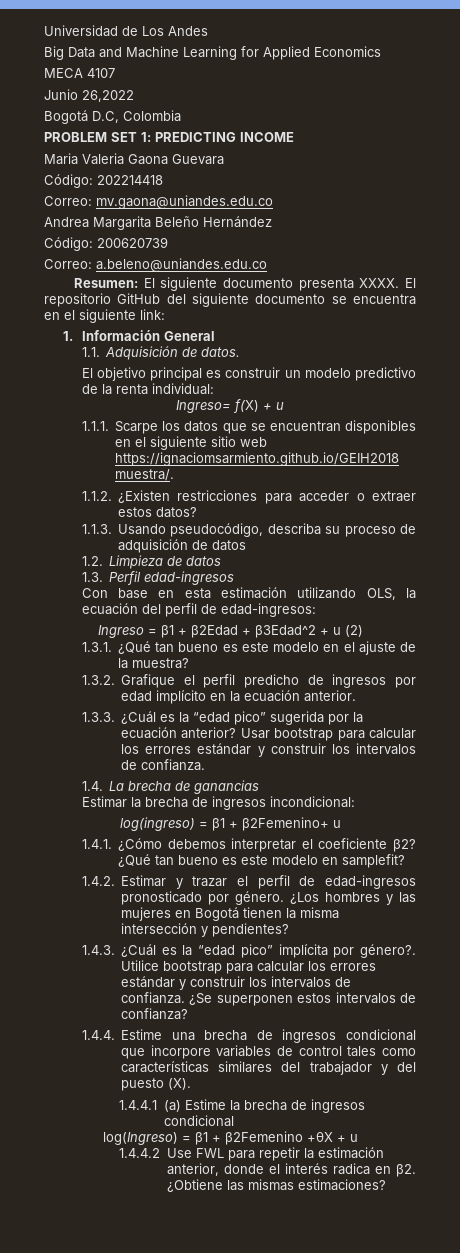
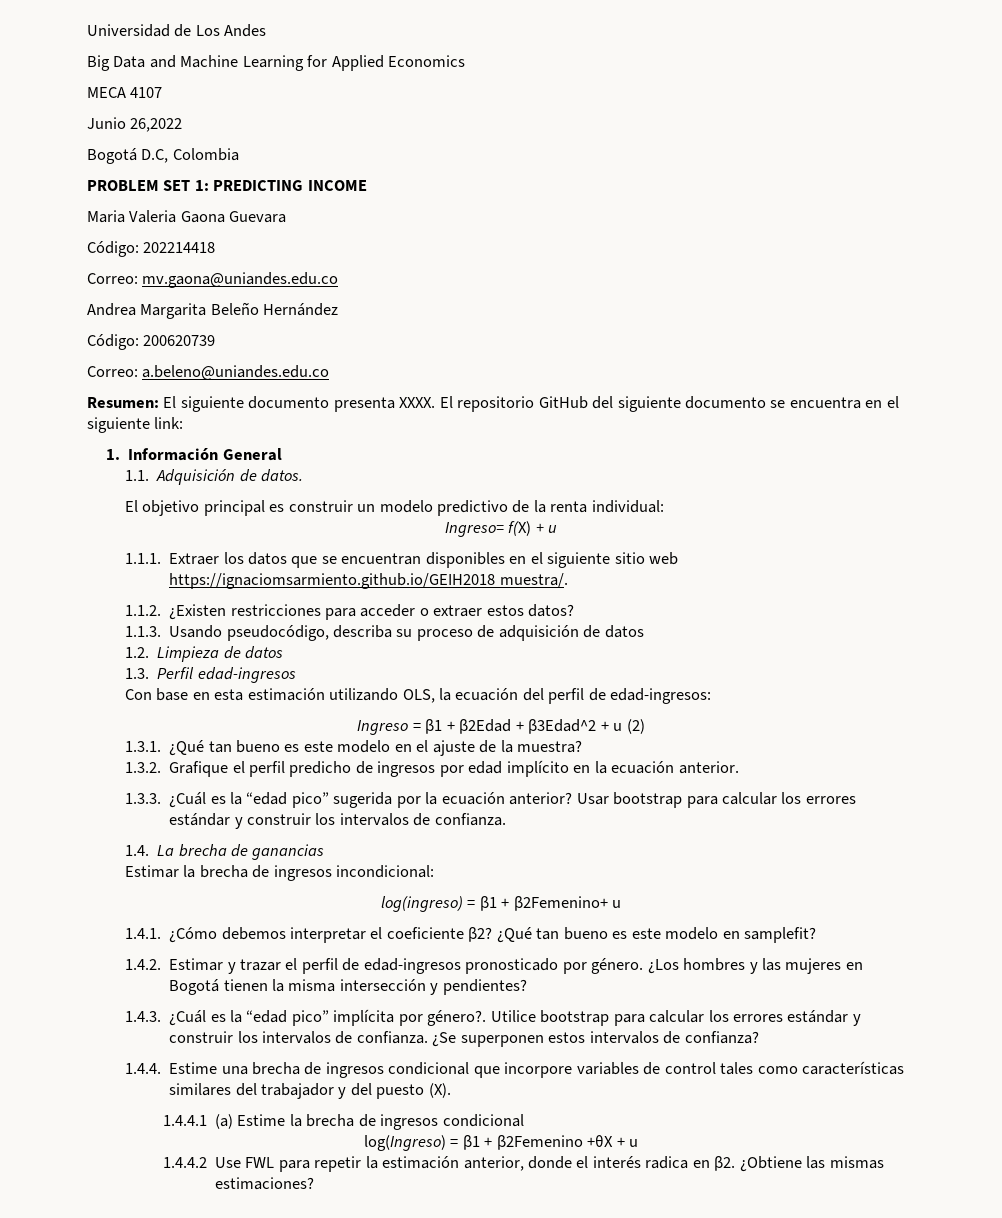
[115,421,159,434] Scarpe -> [169,553,220,565] Extraer

